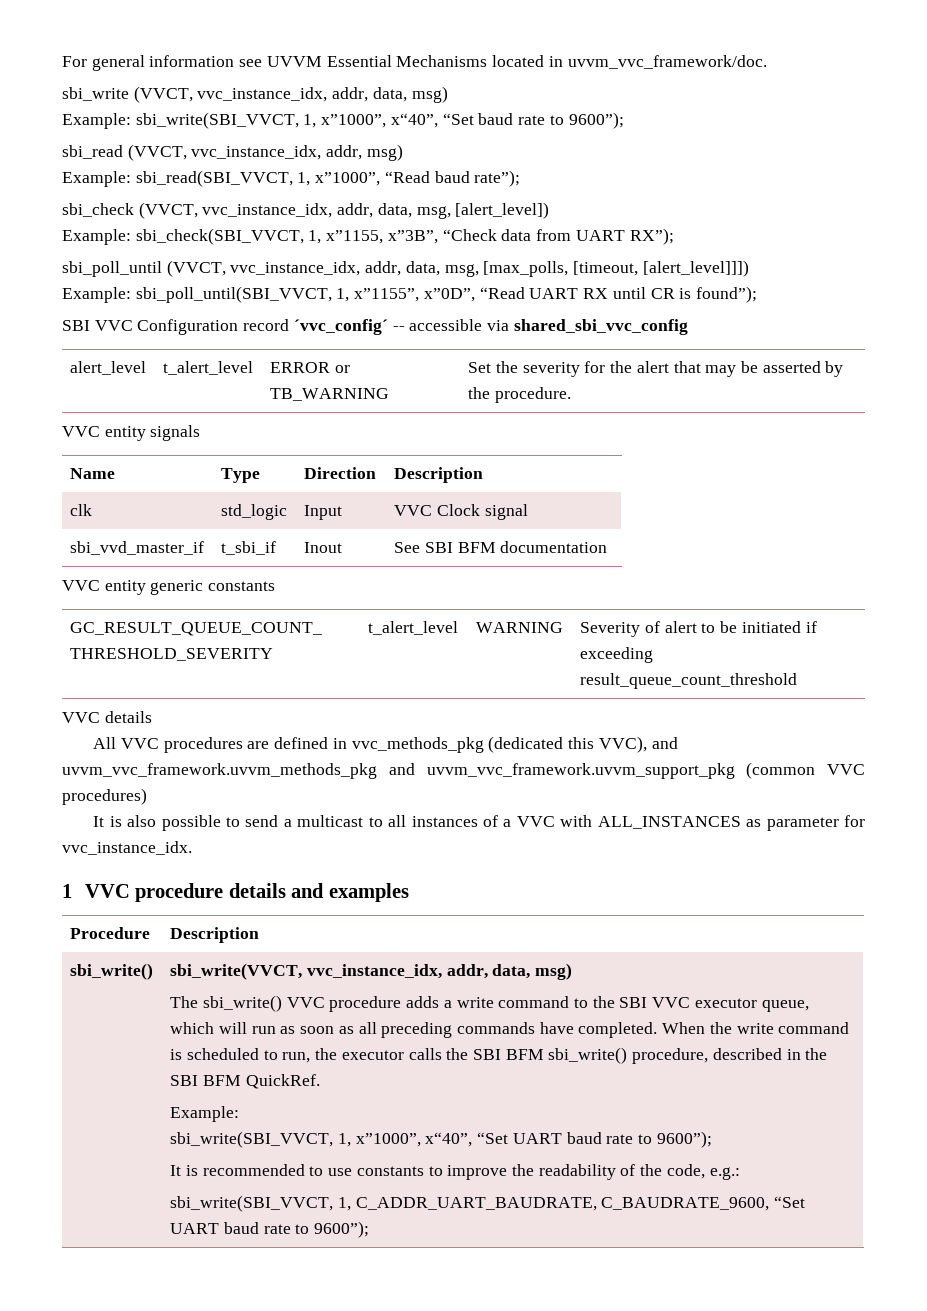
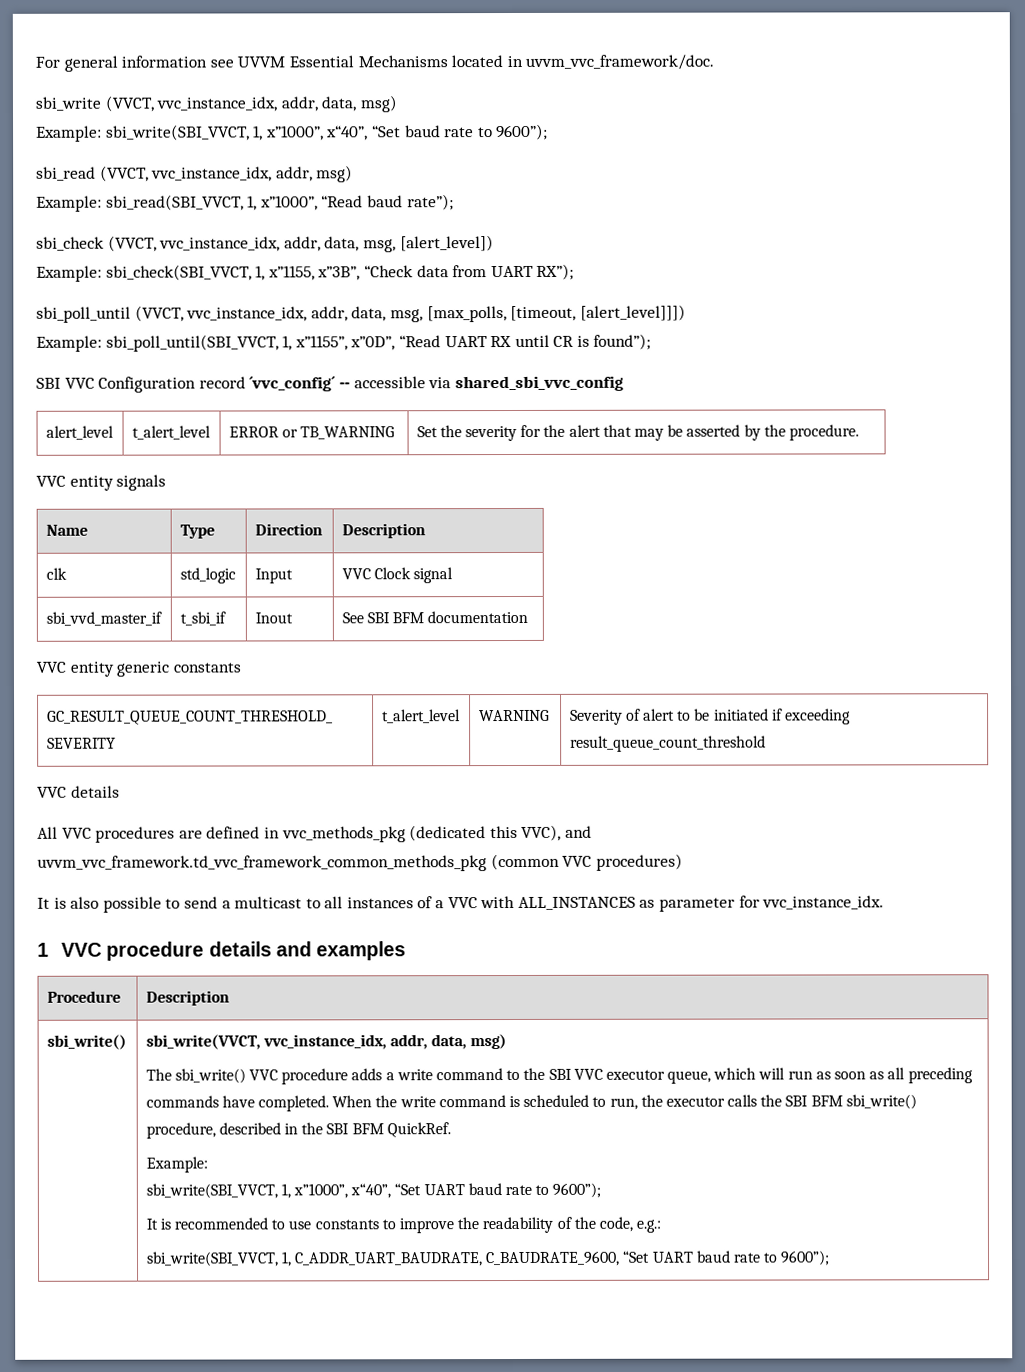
[62,763,735,779] uvvm_vvc_framework.uvvm_methods_pkg and uvvm_vvc_framework.uvvm_support_pkg -> [37,855,487,872] uvvm_vvc_framework.td_vvc_framework_common_methods_pkg

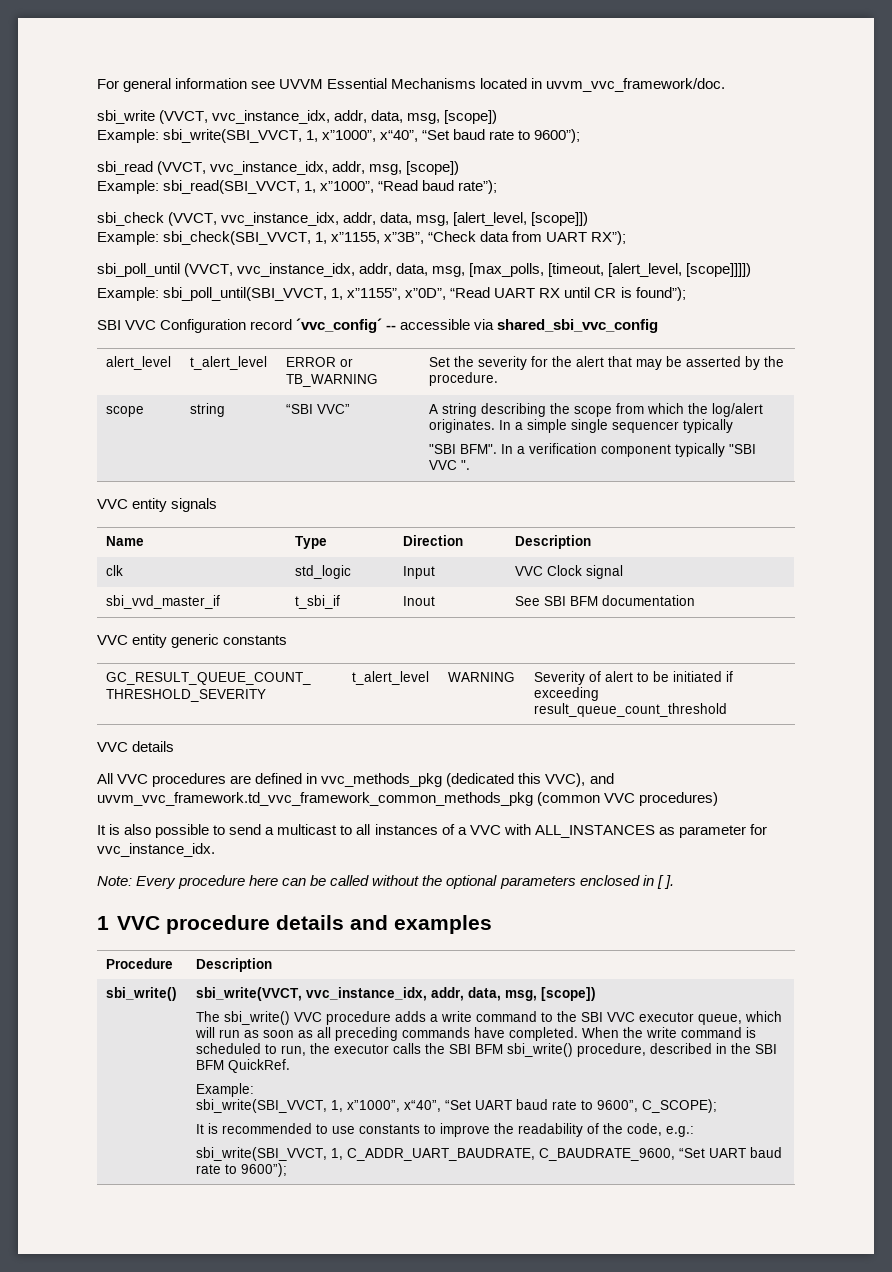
[359,95,397,113] msg) -> [407,110,498,124] msg, [scope])
[316,165,354,183] msg) -> [369,161,460,175] msg, [scope])
[399,235,494,252] [alert_level]) -> [453,212,589,226] [alert_level, [scope]])
[579,304,686,321] [alert_level]]]) -> [608,263,752,277] [alert_level, [scope]]]])
(859, 432) none -> [106,406,145,417] [190,403,226,417] [286,404,351,414] [429,403,764,417] [429,419,734,433] [429,443,757,457] [429,460,471,470] // scope | string | “SBI VVC” | A string describing the scope from which the log/alert originates. In a simple single sequencer typically // "SBI BFM". In a verification component typically "SBI VVC ".
(885, 902) none -> [97,875,674,889] // Note: Every procedure here can be called without the optional parameters enclosed in [ ].
[470,1034,508,1050] msg) -> [505,987,597,1001] msg, [scope])
[552,1182,602,1198] 9600”); -> [597,1099,718,1113] 9600”, C_SCOPE);

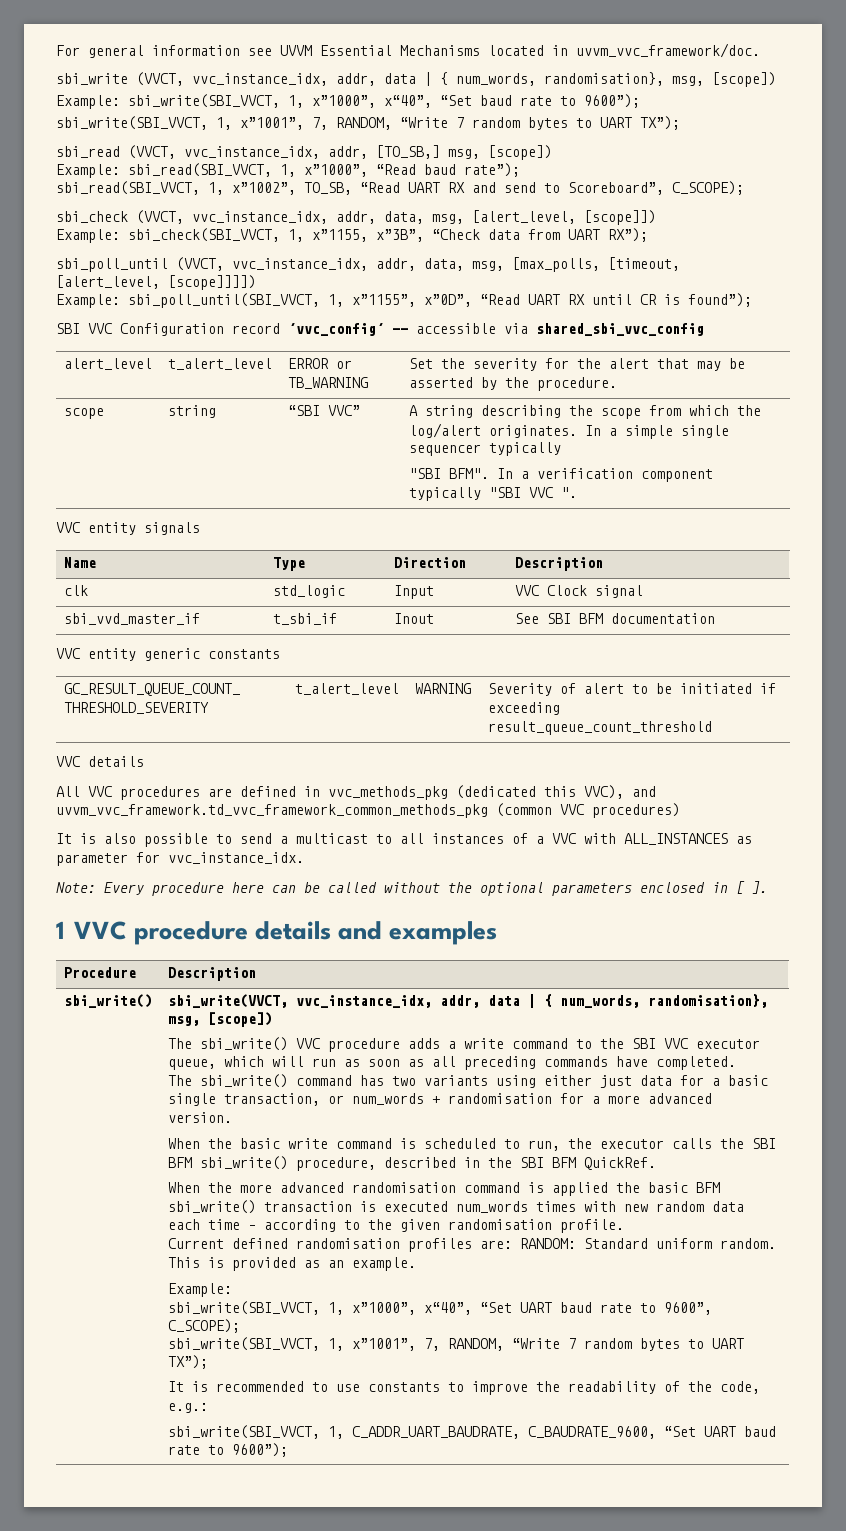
[371,110,404,123] data, -> [384,72,664,86] data | { num_words, randomisation},
(581, 136) none -> [56,116,680,130] // sbi_write(SBI_VVCT, 1, x”1001”, 7, RANDOM, “Write 7 random bytes to UART TX”);
(366, 167) none -> [376,145,440,159] [TO_SB,]
(498, 187) none -> [56,181,744,195] // sbi_read(SBI_VVCT, 1, x”1002”, TO_SB, “Read UART RX and send to Scoreboard”, C_SCOPE);
[468,987,502,1001] data, -> [487,994,768,1008] data | { num_words, randomisation},
[582,1027,644,1038] When the -> [167,1074,768,1088] [167,1093,712,1106] [167,1112,232,1123] [167,1138,280,1149] // The sbi_write() command has two variants using either just data for a basic single transaction, or num_words + randomisation for a more advanced version. // When the basic
(291, 1066) none -> [167,1182,720,1196] [167,1200,744,1214] [167,1219,624,1233] [167,1238,776,1252] [167,1257,416,1271] // When the more advanced randomisation command is applied the basic BFM sbi_write() transaction is executed num_words times with new random data each time – according to the given randomisation profile. // Current defined randomisation profiles are: RANDOM: Standard uniform random. This is provided as an example.
(718, 1106) none -> [167,1337,744,1351] [167,1355,208,1369] // sbi_write(SBI_VVCT, 1, x”1001”, 7, RANDOM, “Write 7 random bytes to UART TX”);

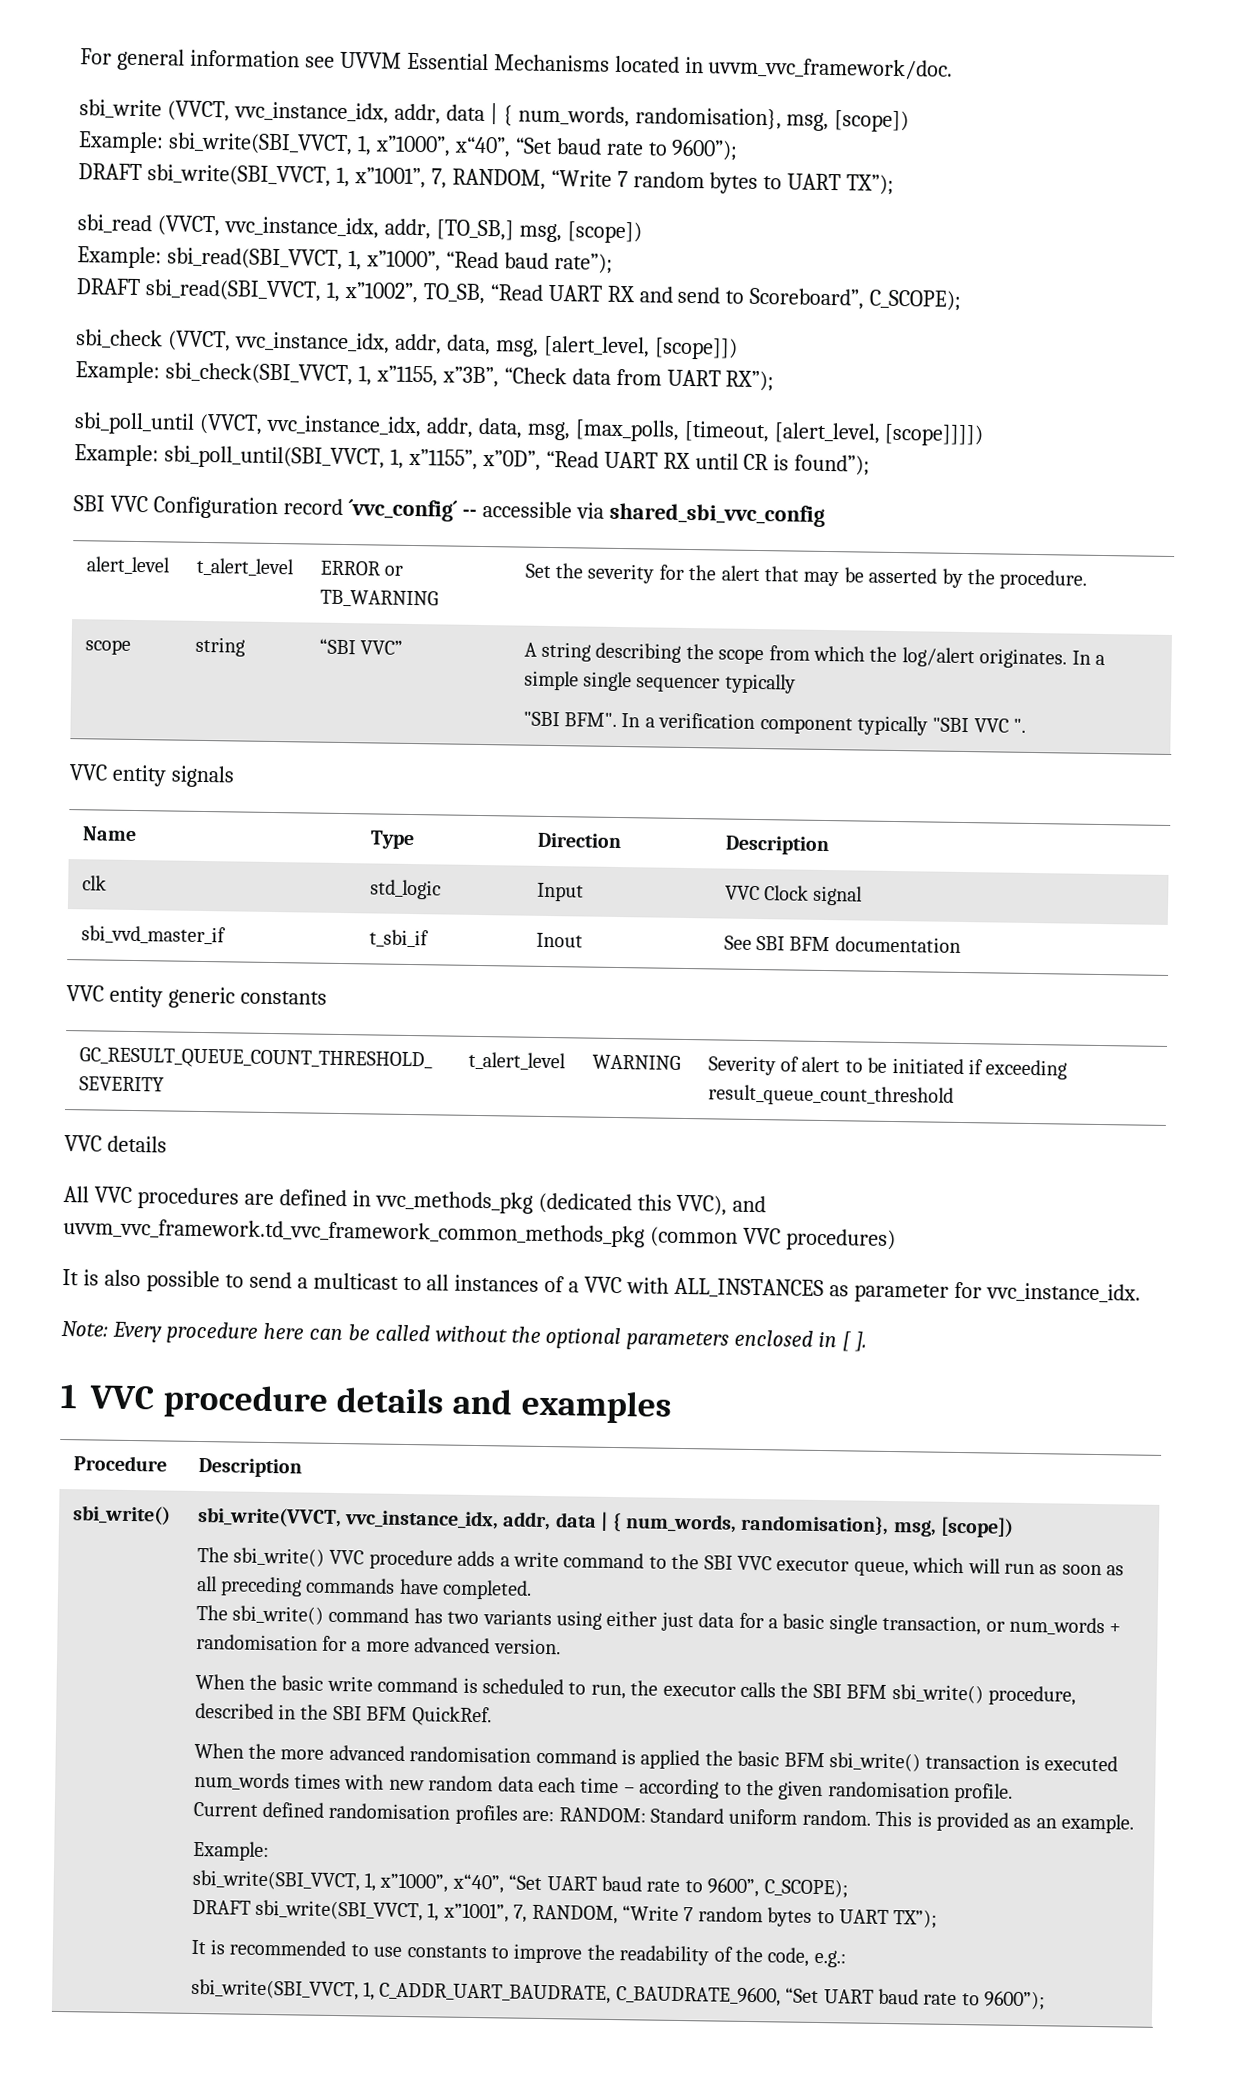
(640, 101) none -> [78,163,142,181] DRAFT
(520, 170) none -> [76,278,141,296] DRAFT
(240, 1326) none -> [191,1899,251,1915] DRAFT

